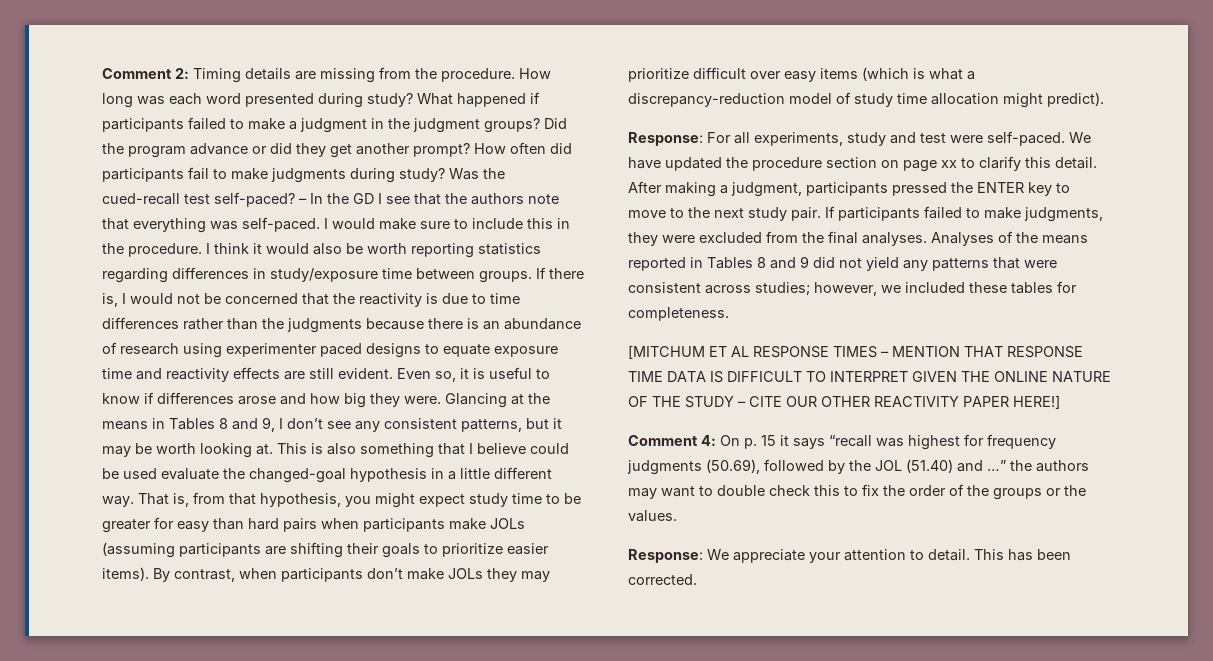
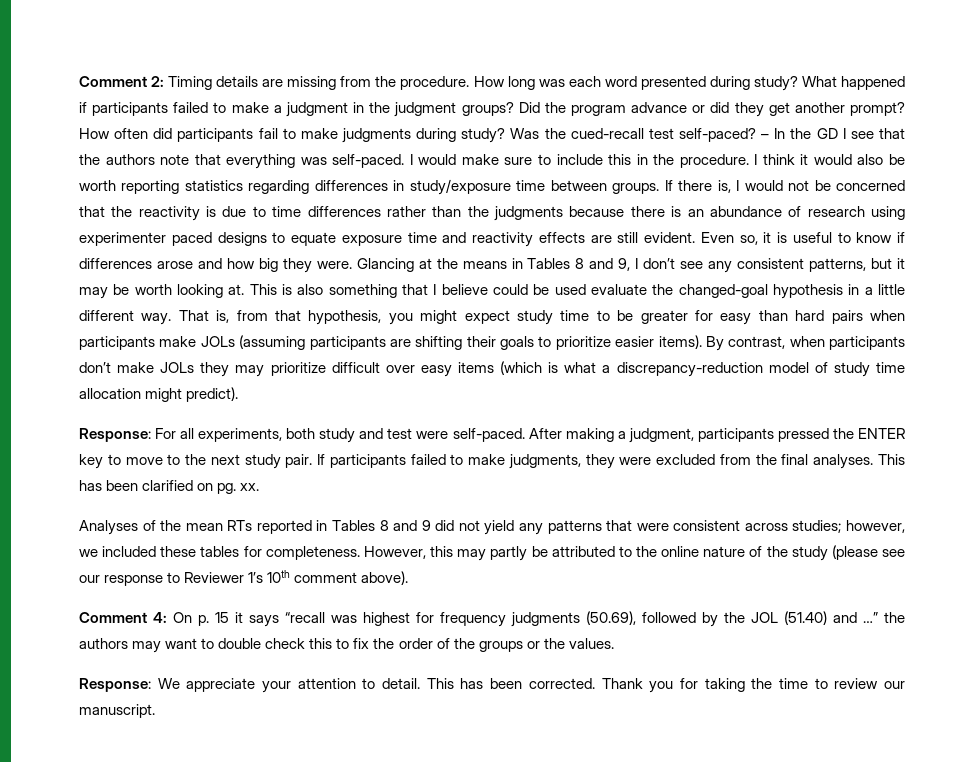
(843, 139) none -> [286,428,316,439] both
[1069,132,1091,143] [628,156,1097,172] We have updated the procedure section on page xx to clarify this detail. -> (525, 435) none
(927, 239) none -> [878,454,906,465] [79,480,260,494] This has been clarified on pg. xx. //
[1042,235,1088,244] means -> [185,520,253,531] mean RTs
[628,345,1083,359] [628,371,1111,383] [628,395,1060,409] // [MITCHUM ET AL RESPONSE TIMES – MENTION THAT RESPONSE TIME DATA IS DIFFICULT TO INTERPRET GIVEN THE ONLINE NATURE OF THE STUDY – CITE OUR OTHER REACTIVITY PAPER HERE!] -> [363,545,905,561] [79,570,409,586] However, this may partly be attributed to the online nature of the study (please see our response to Reviewer 1’s 10th comment above).
(697, 579) none -> [601,678,906,693] [79,704,155,718] Thank you for taking the time to review our manuscript.

